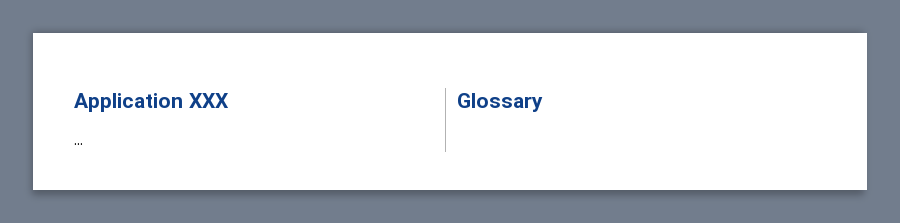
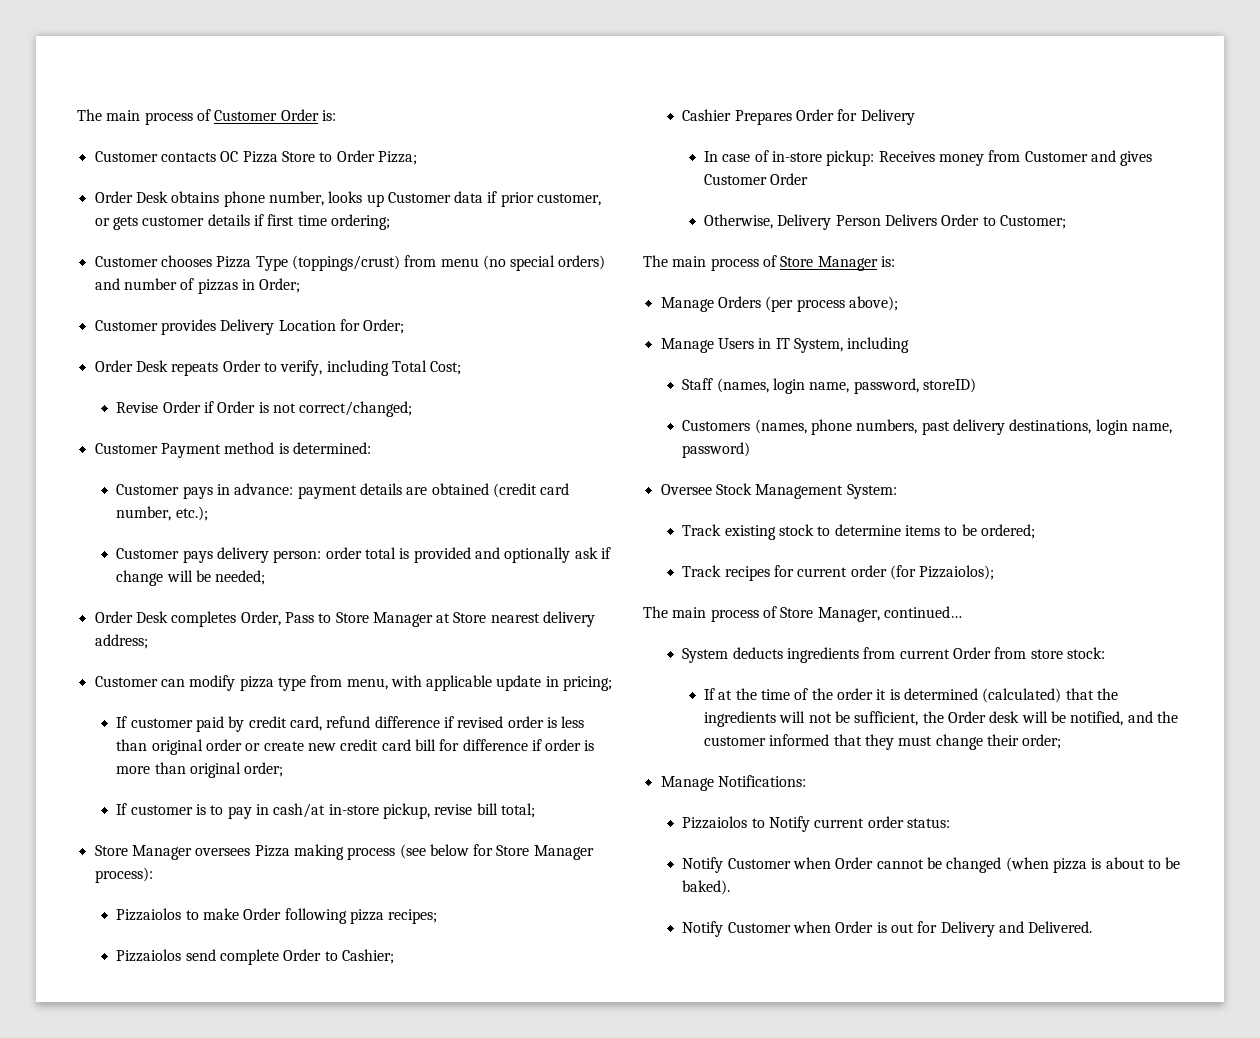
[74,93,229,112] [74,143,83,145] [457,93,543,112] Application XXX // ... // Glossary -> [77,109,336,125] [94,150,417,165] [94,191,602,207] [94,214,390,230] [94,255,606,271] [94,278,301,294] [94,319,405,335] [94,360,462,376] [116,401,413,417] [94,442,371,458] [116,483,570,499] [116,506,208,521] [116,547,611,563] [116,570,266,586] [94,611,596,627] [94,634,148,649] [94,675,613,691] [116,716,585,732] [116,739,595,755] [116,762,284,778] [116,803,535,819] [94,844,594,860] [94,867,153,883] [116,908,438,924] [116,949,394,965] [682,109,915,125] [704,150,1153,166] [704,173,809,185] [704,214,1066,230] [643,255,895,271] [660,296,898,312] [660,337,910,353] [682,378,976,394] [682,419,1172,435] [682,442,751,458] [660,483,897,499] [682,524,1035,540] [682,565,995,581] [643,606,962,622] [682,647,1105,663] [704,688,1118,703] [704,711,1178,727] [704,734,1062,750] [660,775,806,791] [682,816,950,832] [682,857,1181,873] [682,880,731,895] [682,921,1093,937] The main process of Customer Order is: // Customer contacts OC Pizza Store to Order Pizza; // Order Desk obtains phone number, looks up Customer data if prior customer, or gets customer details if first time ordering; // Customer chooses Pizza Type (toppings/crust) from menu (no special orders) and number of pizzas in Order; // Customer provides Delivery Location for Order; // Order Desk repeats Order to verify, including Total Cost; // Revise Order if Order is not correct/changed; // Customer Payment method is determined: // Customer pays in advance: payment details are obtained (credit card number, etc.); // Customer pays delivery person: order total is provided and optionally ask if change will be needed; // Order Desk completes Order, Pass to Store Manager at Store nearest delivery address; // Customer can modify pizza type from menu, with applicable update in pricing; // If customer paid by credit card, refund difference if revised order is less than original order or create new credit card bill for difference if order is more than original order; // If customer is to pay in cash/at in-store pickup, revise bill total; // Store Manager oversees Pizza making process (see below for Store Manager process): // Pizzaiolos to make Order following pizza recipes; // Pizzaiolos send complete Order to Cashier; // Cashier Prepares Order for Delivery // In case of in-store pickup: Receives money from Customer and gives Customer Order // Otherwise, Delivery Person Delivers Order to Customer; // The main process of Store Manager is: // Manage Orders (per process above); // Manage Users in IT System, including // Staff (names, login name, password, storeID) // Customers (names, phone numbers, past delivery destinations, login name, password) // Oversee Stock Management System: // Track existing stock to determine items to be ordered; // Track recipes for current order (for Pizzaiolos); // The main process of Store Manager, continued… // System deducts ingredients from current Order from store stock: // If at the time of the order it is determined (calculated) that the ingredients will not be sufficient, the Order desk will be notified, and the customer informed that they must change their order; // Manage Notifications: // Pizzaiolos to Notify current order status: // Notify Customer when Order cannot be changed (when pizza is about to be baked). // Notify Customer when Order is out for Delivery and Delivered.

